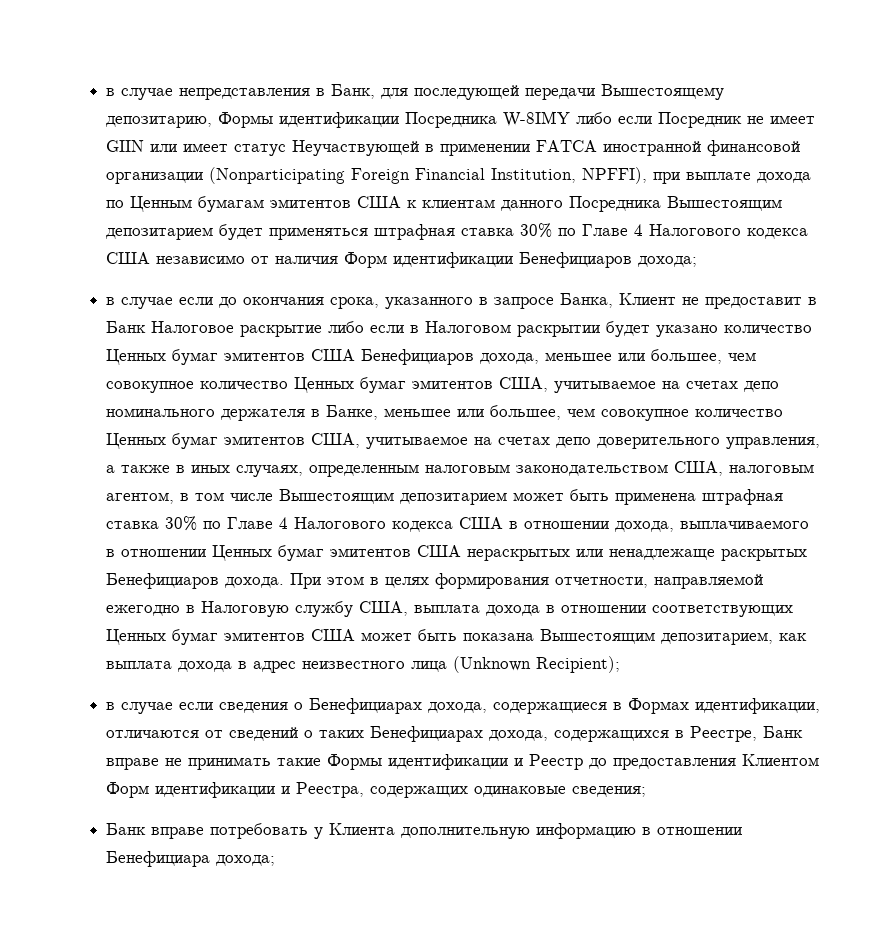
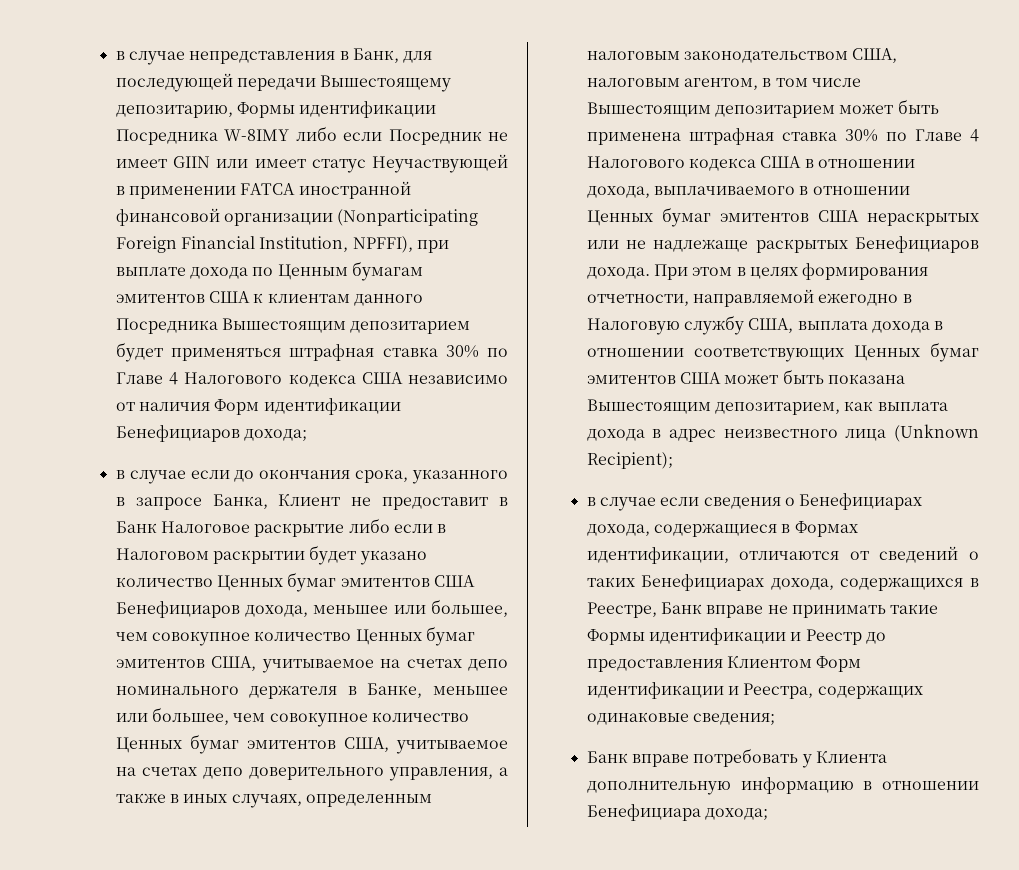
[608,549,715,560] ненадлежаще -> [626,239,749,252] не надлежаще

